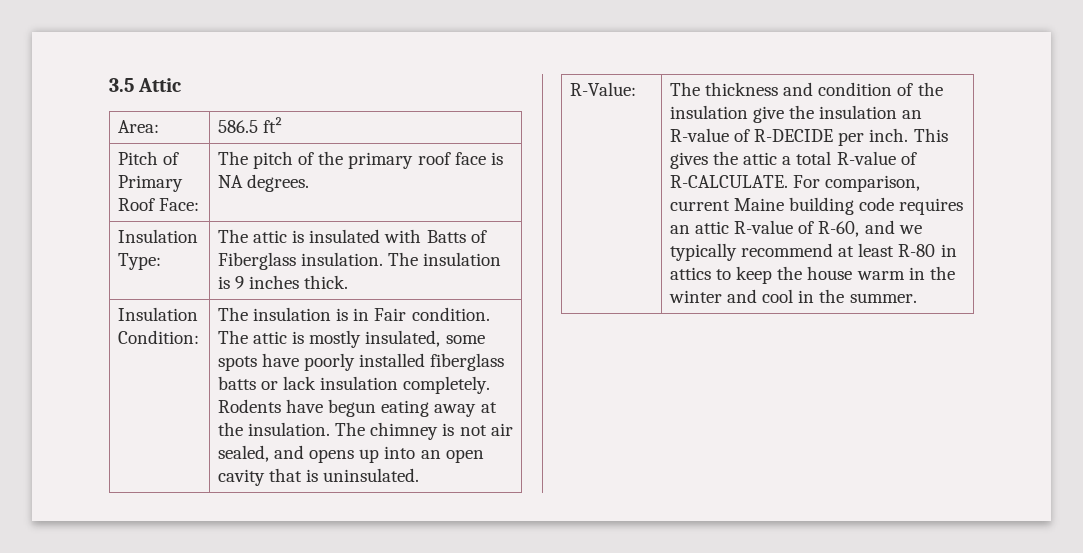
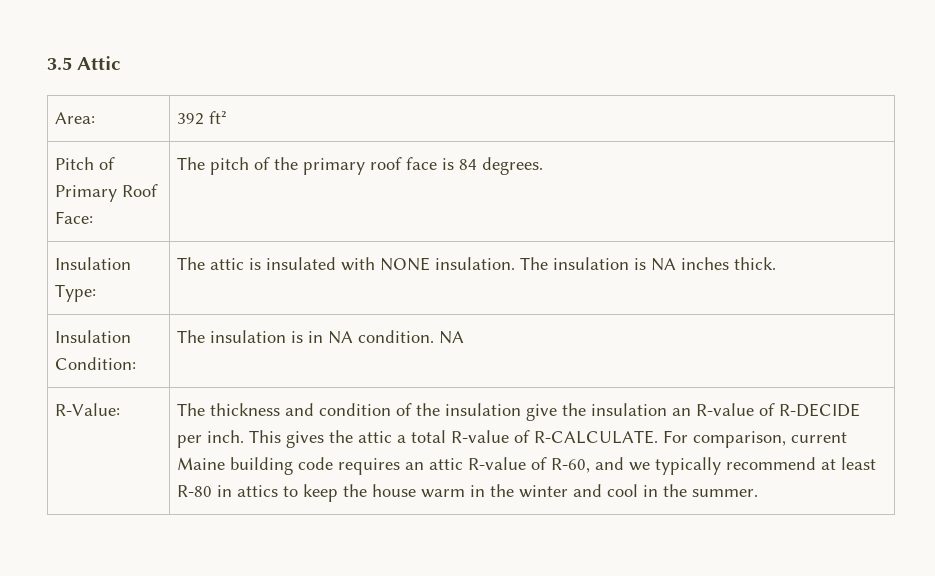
[217,120,258,133] 586.5 -> [177,113,205,125] 392
[217,175,243,188] NA -> [459,159,478,170] 84
[384,229,487,243] [217,252,296,270] with Batts of Fiberglass -> [341,257,431,271] with NONE
[235,276,245,289] 9 -> [651,258,677,271] NA
[374,307,490,321] [217,330,485,348] [217,353,505,371] [217,376,491,394] [217,399,497,417] [217,422,513,440] [217,445,484,463] [217,468,420,486] Fair condition. The attic is mostly insulated, some spots have poorly installed fiberglass batts or lack insulation completely. Rodents have begun eating away at the insulation. The chimney is not air sealed, and opens up into an open cavity that is uninsulated. -> [328,330,465,344] NA condition. NA

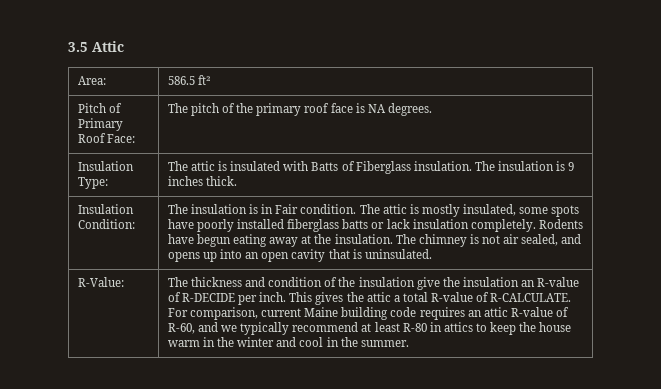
[177,113,205,125] 392 -> [167,76,195,85] 586.5
[459,159,478,170] 84 -> [367,104,386,113] NA
[341,257,431,271] with NONE -> [283,161,411,174] with Batts of Fiberglass
[651,258,677,271] NA -> [568,162,575,171] 9
[328,330,465,344] NA condition. NA -> [275,204,580,217] [167,219,583,232] [167,234,582,247] [167,249,432,262] Fair condition. The attic is mostly insulated, some spots have poorly installed fiberglass batts or lack insulation completely. Rodents have begun eating away at the insulation. The chimney is not air sealed, and opens up into an open cavity that is uninsulated.

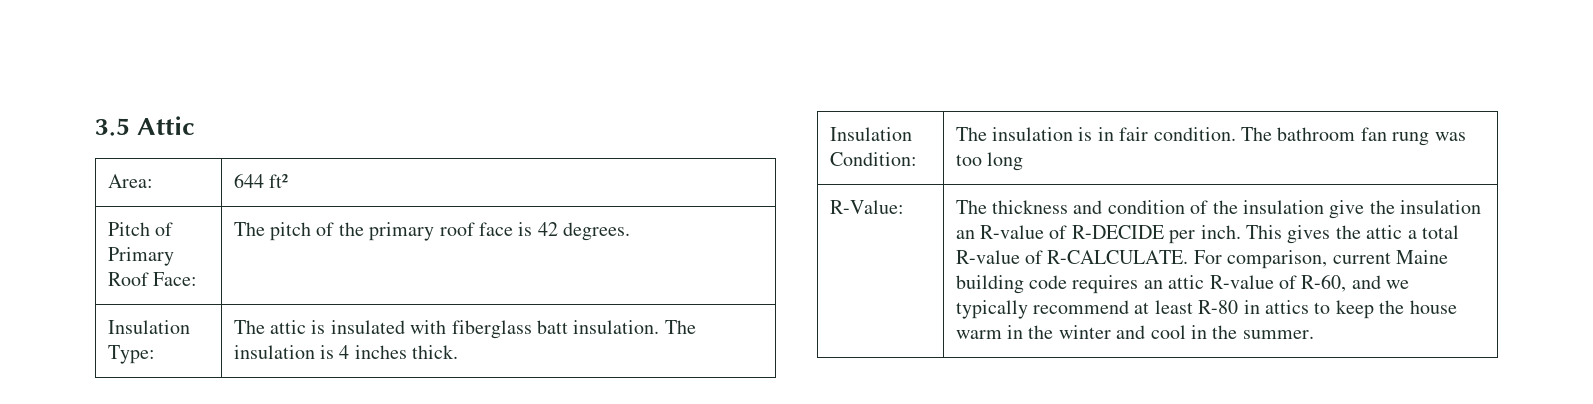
[167,76,195,85] 586.5 -> [233,173,264,188] 644
[367,104,386,113] NA -> [537,222,558,236] 42
[311,161,411,174] Batts of Fiberglass -> [451,320,568,339] fiberglass batt
[568,162,575,171] 9 -> [339,345,350,359] 4
[275,204,299,214] Fair -> [1119,127,1149,141] fair
[382,204,580,217] [167,219,583,232] [167,234,582,247] [167,249,432,262] attic is mostly insulated, some spots have poorly installed fiberglass batts or lack insulation completely. Rodents have begun eating away at the insulation. The chimney is not air sealed, and opens up into an open cavity that is uninsulated. -> [1277,127,1466,146] [955,152,1023,171] bathroom fan rung was too long

